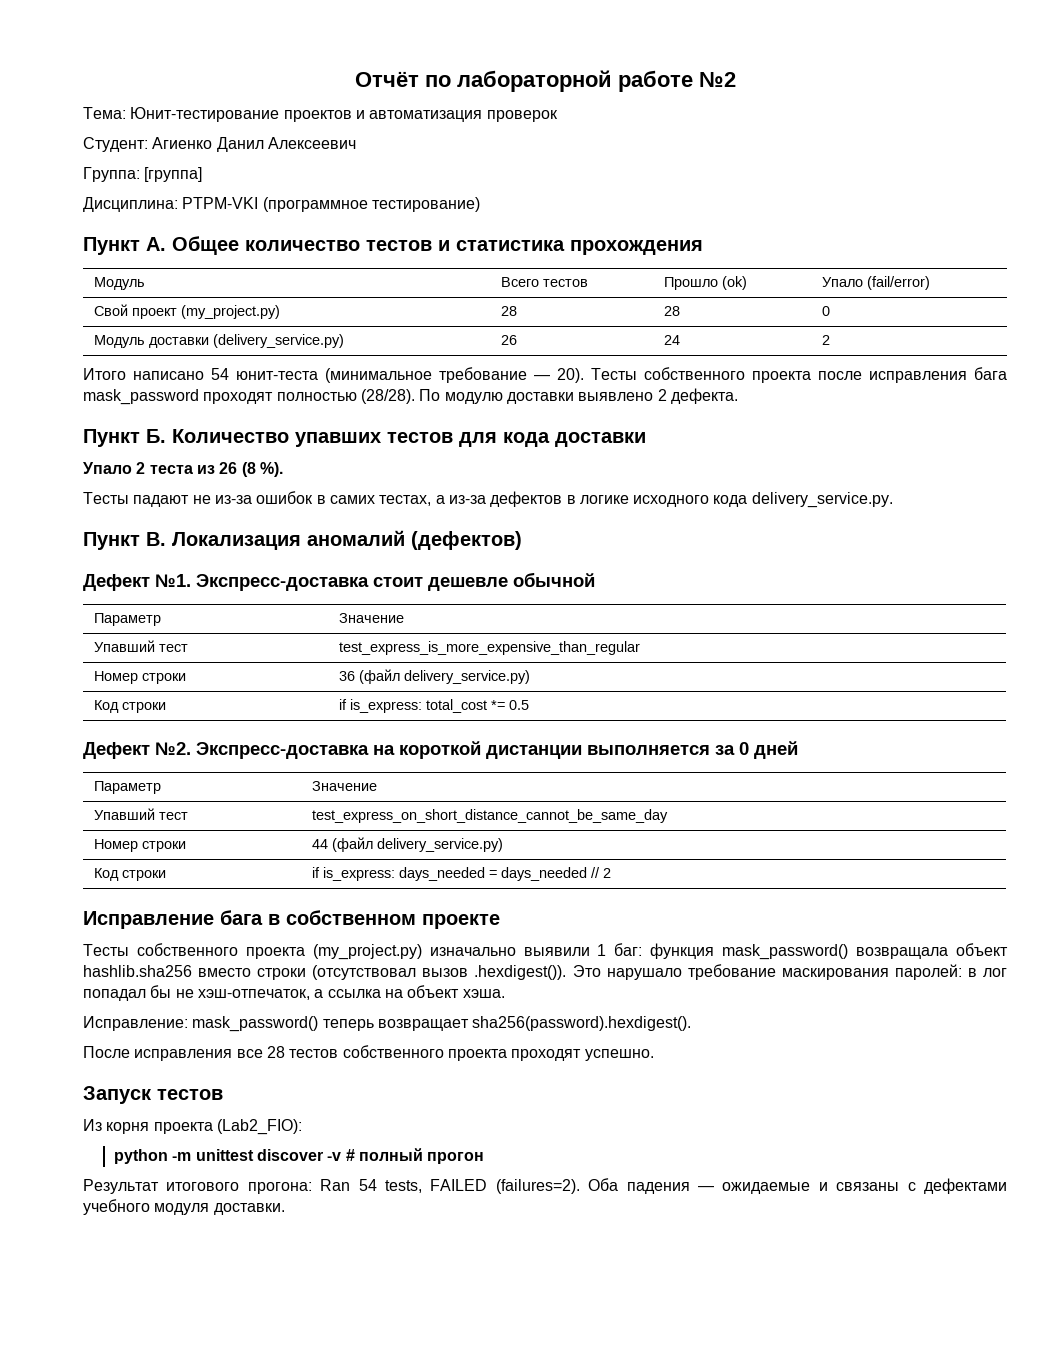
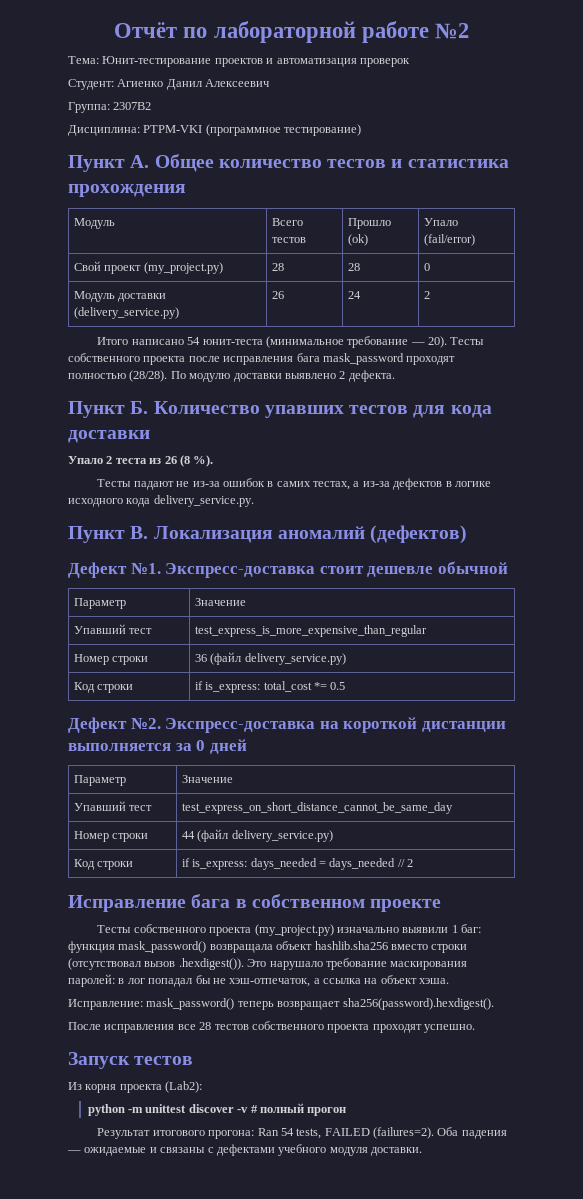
[144,167,203,182] [группа] -> [113,102,152,110] 2307В2
[216,1119,302,1135] (Lab2_FIO): -> [165,1081,203,1093] (Lab2):

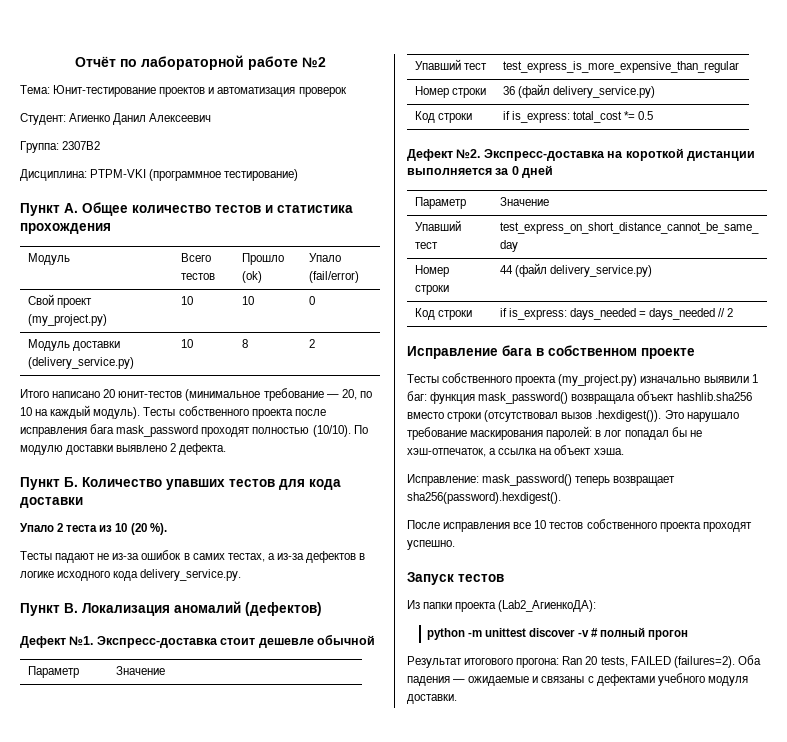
[271,263,284,271] [347,263,360,271] 28 | 28 -> [180,296,193,305] [241,296,254,305] 10 | 10
[271,291,284,299] [347,291,361,299] 26 | 24 -> [180,339,193,348] [241,339,248,348] 10 | 8
[187,337,263,345] 54 юнит-теста -> [103,389,183,398] 20 юнит-тестов
[428,336,448,348] 20). -> [341,389,372,400] [20,405,141,419] 20, по 10 на каждый модуль).
[129,370,168,382] (28/28). -> [312,425,351,437] (10/10).
[164,455,190,467] 26 (8 -> [115,523,147,535] 10 (20
[199,1022,212,1030] 28 -> [534,520,547,529] 10
[85,1081,203,1093] корня проекта (Lab2): -> [423,600,597,612] папки проекта (Lab2_АгиенкоДА):
[280,1128,294,1136] 54 -> [585,656,598,665] 20

